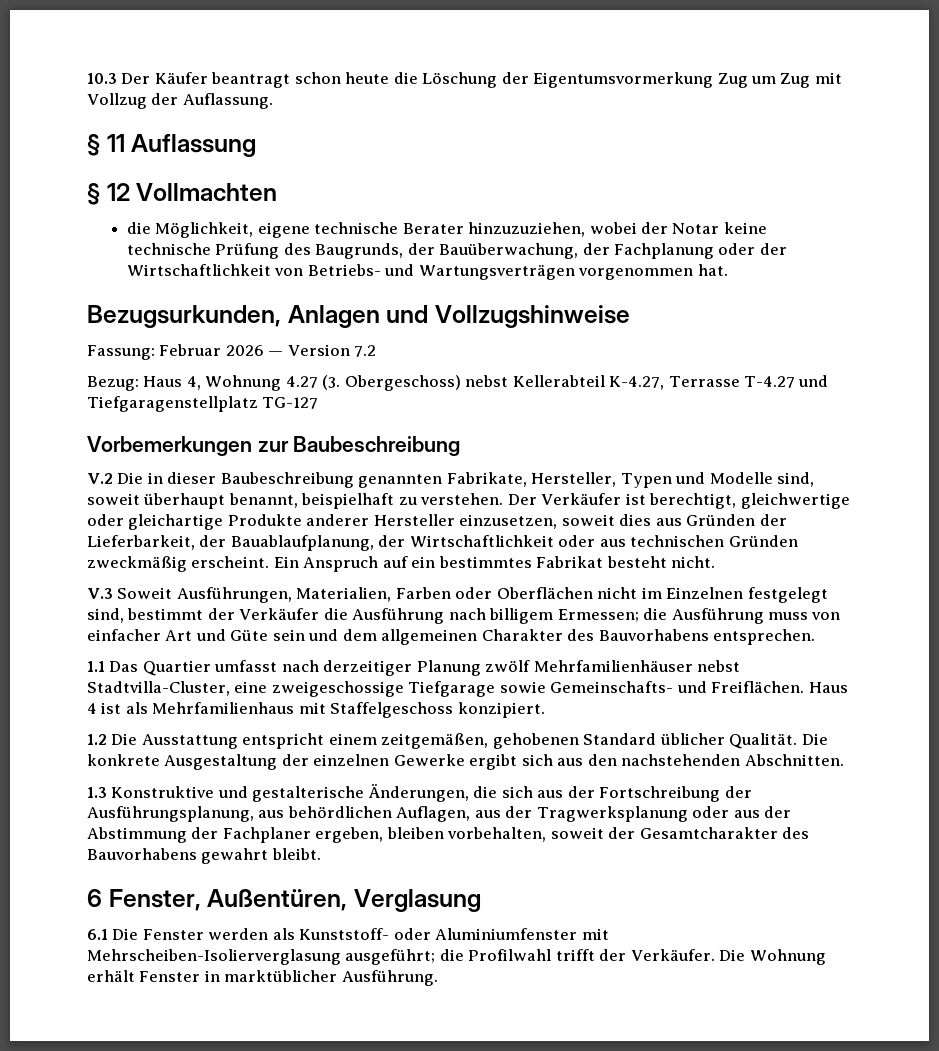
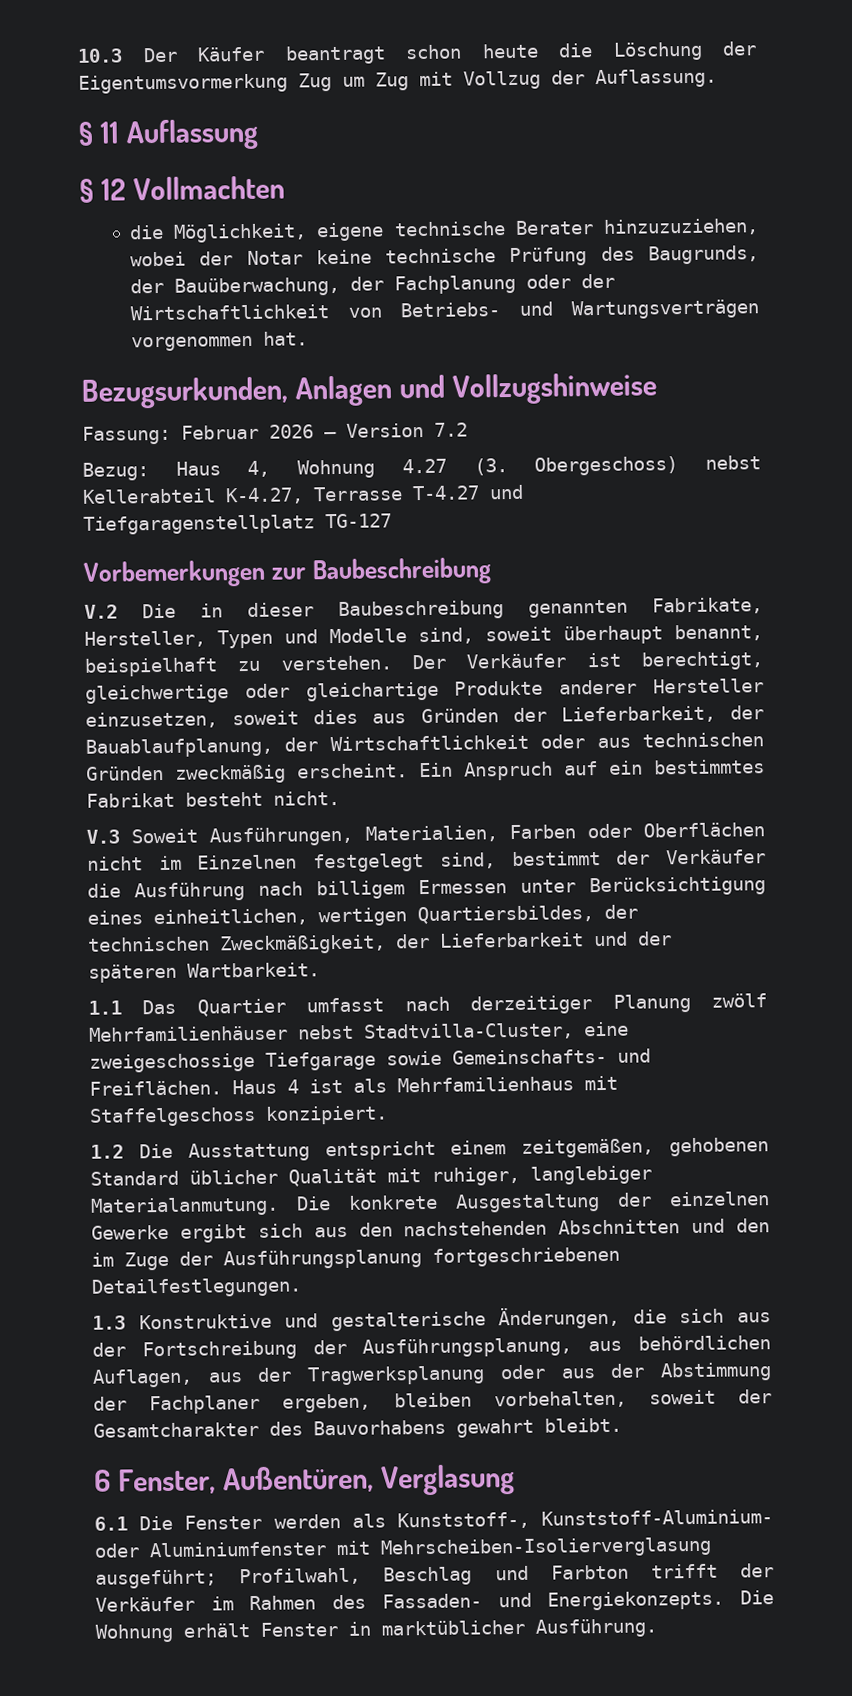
[557,608,841,624] [87,629,816,645] Ermessen; die Ausführung muss von einfacher Art und Güte sein und dem allgemeinen Charakter des Bauvorhabens entsprechen. -> [418,876,766,897] [87,904,638,927] [87,931,672,955] [88,962,320,983] Ermessen unter Berücksichtigung eines einheitlichen, wertigen Quartiersbildes, der technischen Zweckmäßigkeit, der Lieferbarkeit und der späteren Wartbarkeit.
[729,733,798,749] Qualität. -> [288,1165,652,1187] [90,1196,279,1217] Qualität mit ruhiger, langlebiger Materialanmutung.
[744,754,844,766] Abschnitten. -> [558,1218,770,1235] [91,1246,620,1271] [91,1277,302,1298] Abschnitten und den im Zuge der Ausführungsplanung fortgeschriebenen Detailfestlegungen.
[299,928,390,940] Kunststoff- -> [396,1509,773,1530] Kunststoff-, Kunststoff-Aluminium-
[439,949,715,961] die Profilwahl trifft der Verkäufer. -> [239,1563,774,1586] [95,1590,725,1612] Profilwahl, Beschlag und Farbton trifft der Verkäufer im Rahmen des Fassaden- und Energiekonzepts.

